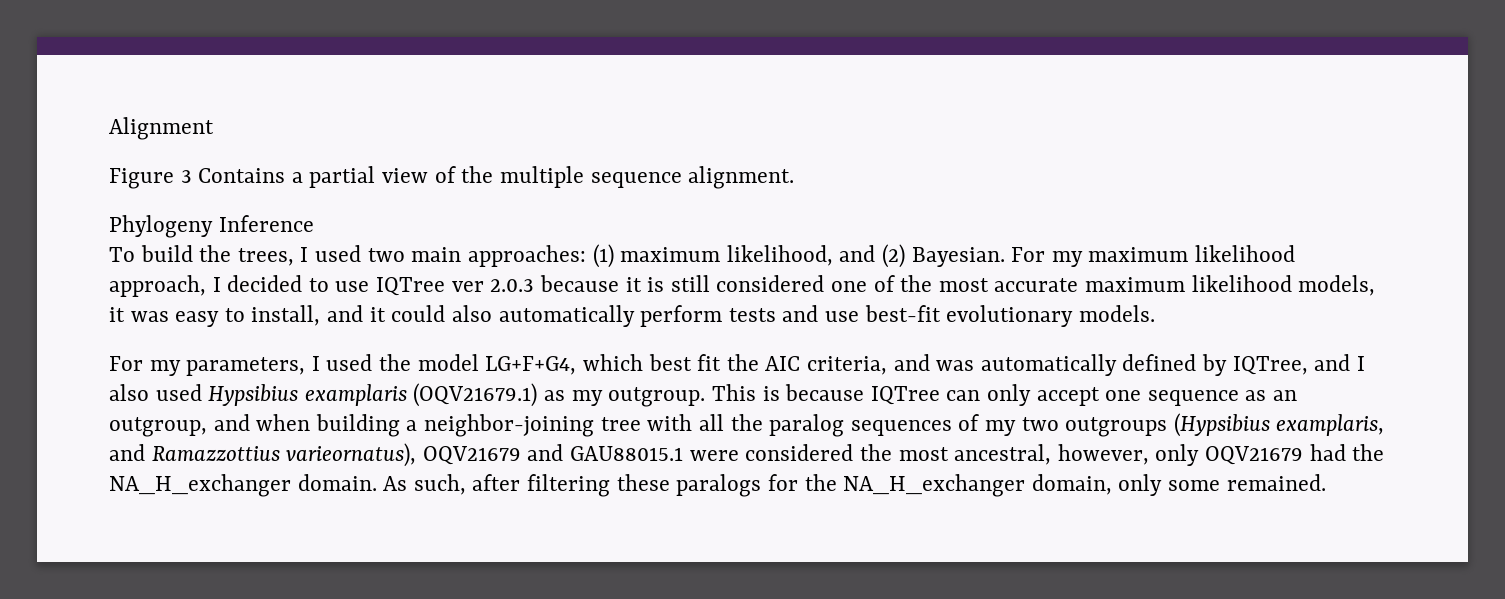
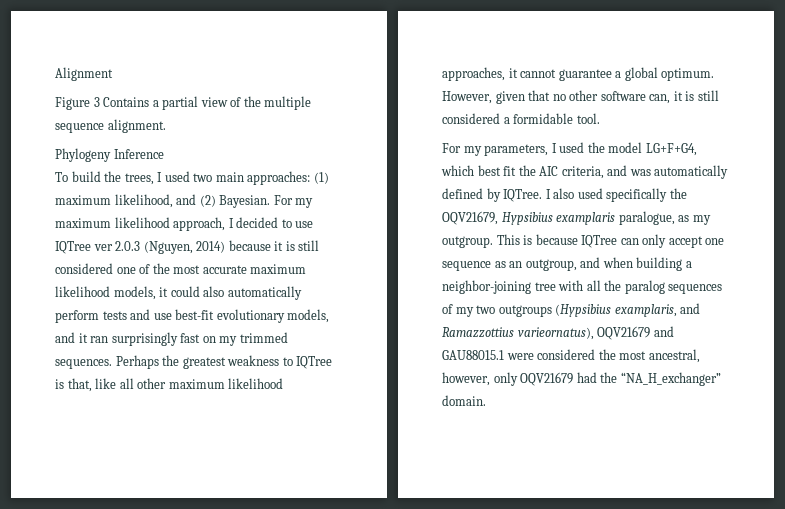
(535, 285) none -> [143,241,226,254] (Nguyen, 2014)
[130,305,386,327] was easy to install, and it -> (169, 292) none
[1078,305,1155,322] models. -> [287,309,330,323] [55,332,288,346] [55,355,333,369] [55,378,284,392] [442,67,715,81] [442,90,719,104] [442,113,600,124] models, and it ran surprisingly fast on my trimmed sequences. Perhaps the greatest weakness to IQTree is that, like all other maximum likelihood approaches, it cannot guarantee a global optimum. However, given that no other software can, it is still considered a formidable tool.
[1232,354,1351,375] IQTree, and -> [503,189,543,202] IQTree.
(202, 392) none -> [606,188,687,202] [442,211,498,225] specifically the OQV21679,
[413,383,538,407] (OQV21679.1) -> [618,211,675,225] paralogue,
[109,474,1326,497] NA_H_exchanger domain. As such, after filtering these paralogs for the NA_H_exchanger domain, only some remained. -> [620,372,721,386] [442,395,486,406] “NA_H_exchanger” domain.

